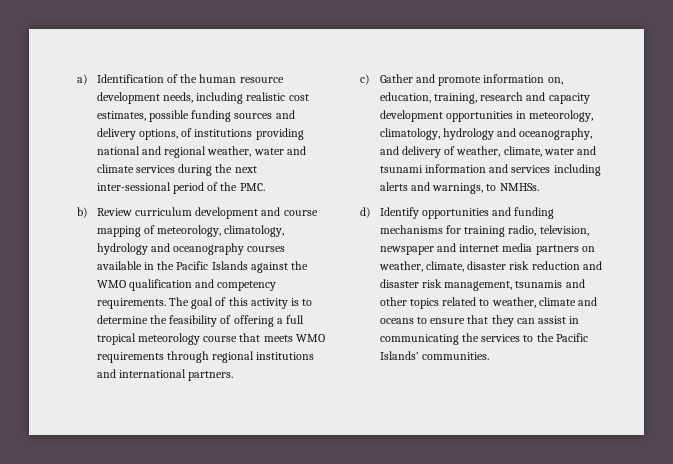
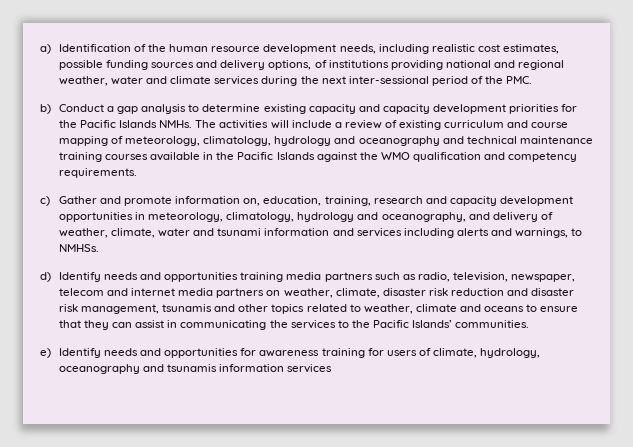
[96,207,259,219] Review curriculum development -> [58,104,578,114] [58,120,505,130] Conduct a gap analysis to determine existing capacity and capacity development priorities for the Pacific Islands NMHs. The activities will include a review of existing curriculum
(245, 249) none -> [442,136,593,144] [58,152,102,162] and technical maintenance training
[168,297,313,309] [96,315,305,327] [96,333,325,345] [96,351,315,363] [96,369,234,381] The goal of this activity is to determine the feasibility of offering a full tropical meteorology course that meets WMO requirements through regional institutions and international partners. -> (137, 173) none
[421,207,555,219] [379,225,589,237] [379,246,434,255] opportunities and funding mechanisms for training radio, television, newspaper -> [103,272,576,282] [58,288,104,296] needs and opportunities training media partners such as radio, television, newspaper, telecom
(489, 356) none -> [40,348,541,358] [58,364,333,374] // e) Identify needs and opportunities for awareness training for users of climate, hydrology, oceanography and tsunamis information services

